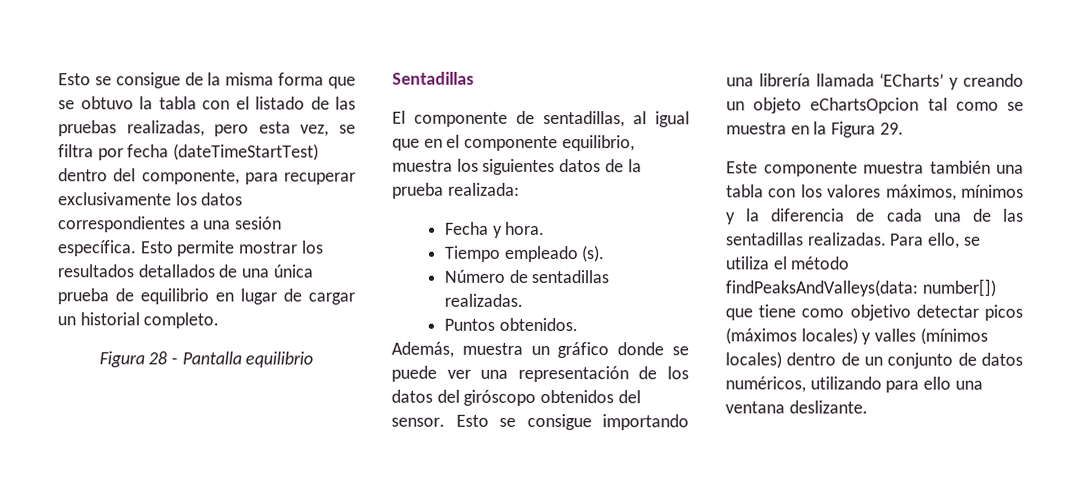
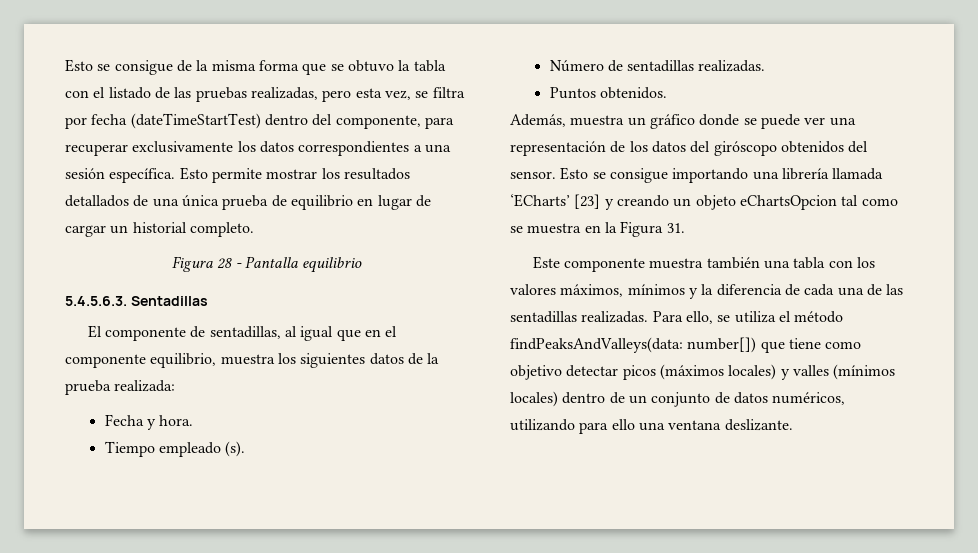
(314, 359) none -> [65,296,127,306] 5.4.5.6.3.
(945, 80) none -> [574,194,601,209] [23]
[879,122,904,135] 29. -> [666,223,685,233] 31.

